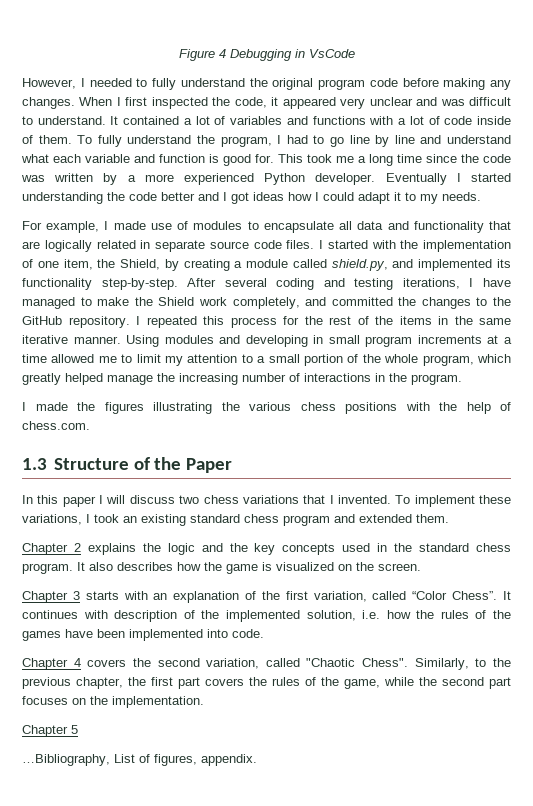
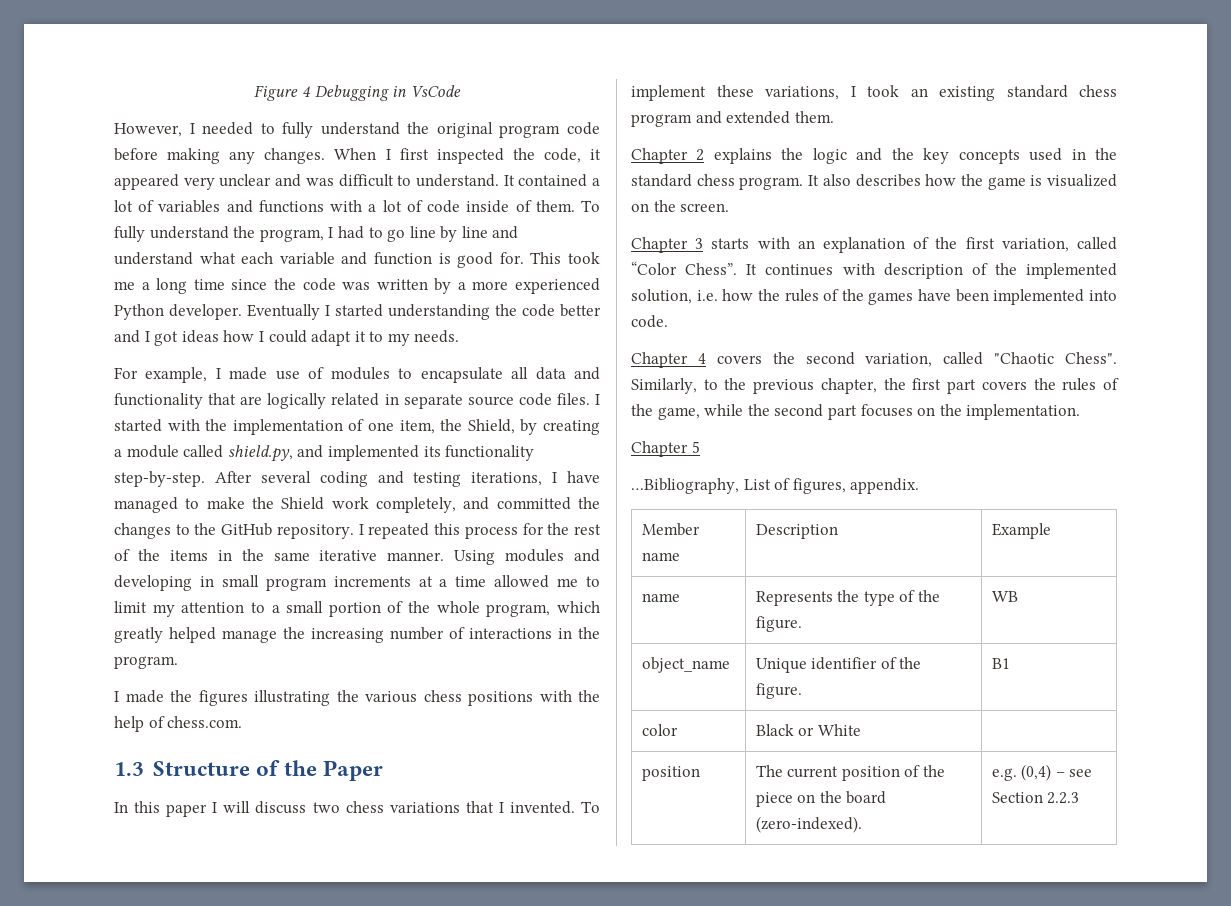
(257, 760) none -> [641,523,700,536] [641,552,680,561] [755,524,838,539] [991,523,1051,539] [641,593,680,602] [755,590,940,606] [755,616,802,632] [991,591,1018,602] [641,657,730,673] [755,657,922,673] [755,683,802,699] [991,658,1010,669] [641,724,678,736] [755,724,861,736] [641,766,700,781] [755,765,945,781] [755,791,887,807] [755,816,862,833] [991,764,1093,781] [991,792,1080,804] // Member name | Description | Example // name | Represents the type of the figure. | WB // object_name | Unique identifier of the figure. | B1 // color | Black or White | // position | The current position of the piece on the board (zero-indexed). | e.g. (0,4) – see Section 2.2.3

